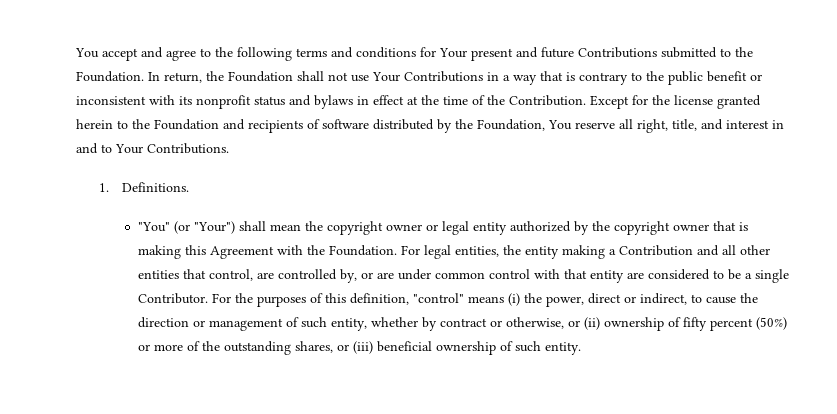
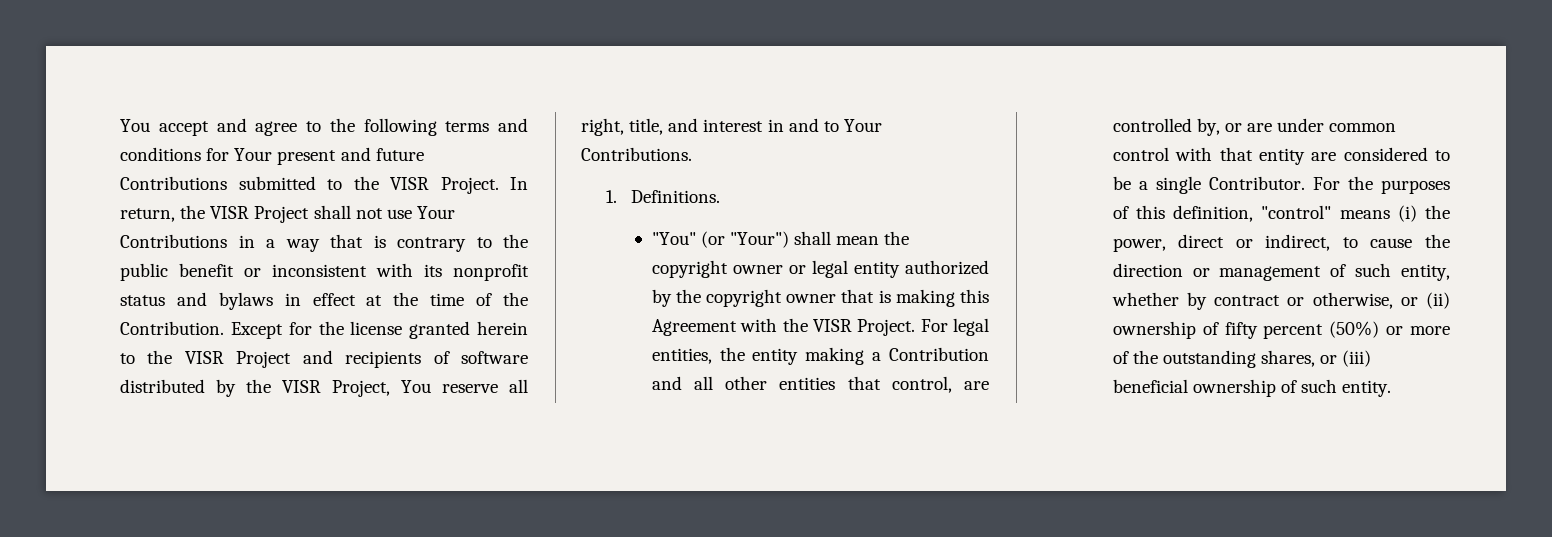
[76,71,144,82] Foundation. -> [390,177,499,194] VISR Project.
[228,71,293,82] Foundation -> [210,206,310,223] VISR Project
[154,119,219,130] Foundation -> [184,351,292,368] VISR Project
[477,119,545,131] Foundation, -> [282,380,390,397] VISR Project,
[328,245,397,256] Foundation. -> [812,319,916,336] VISR Project.

